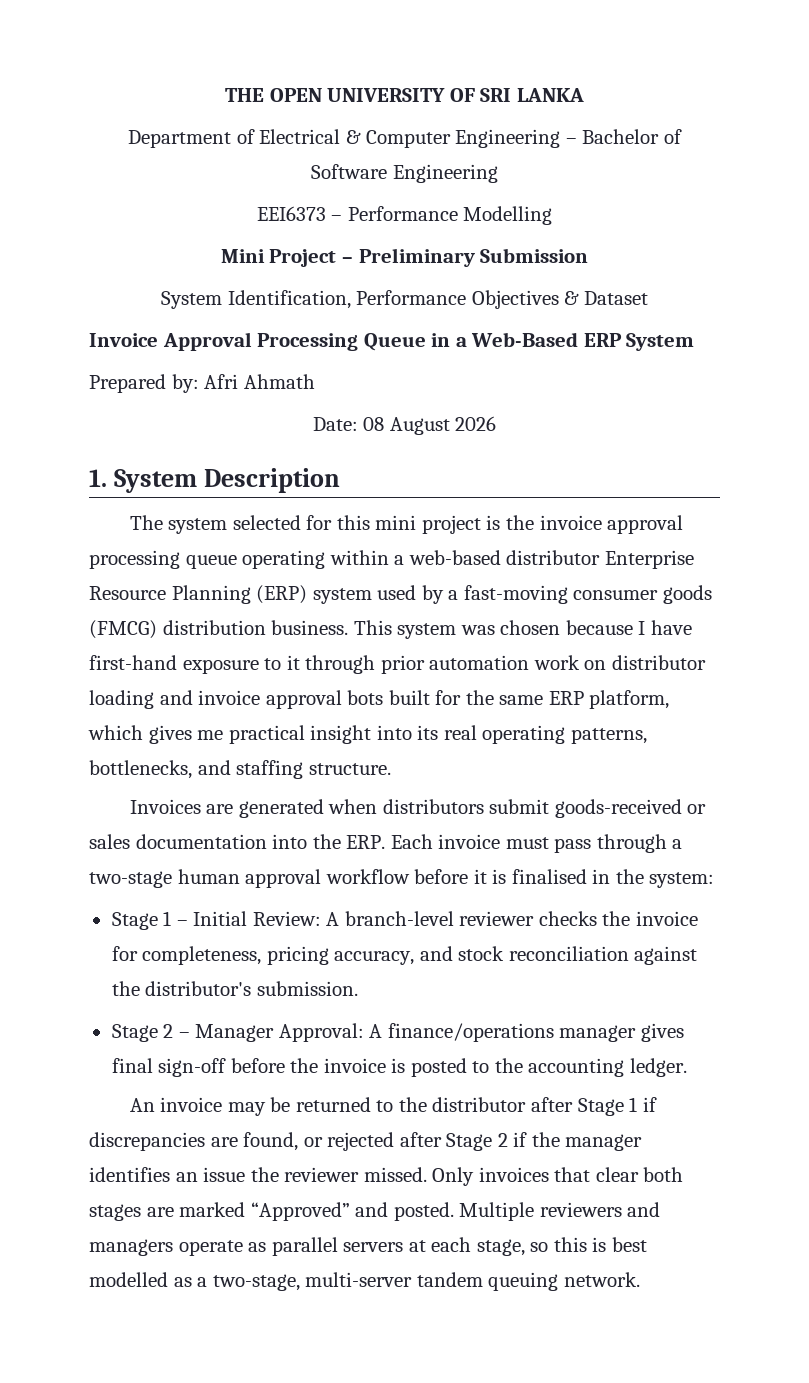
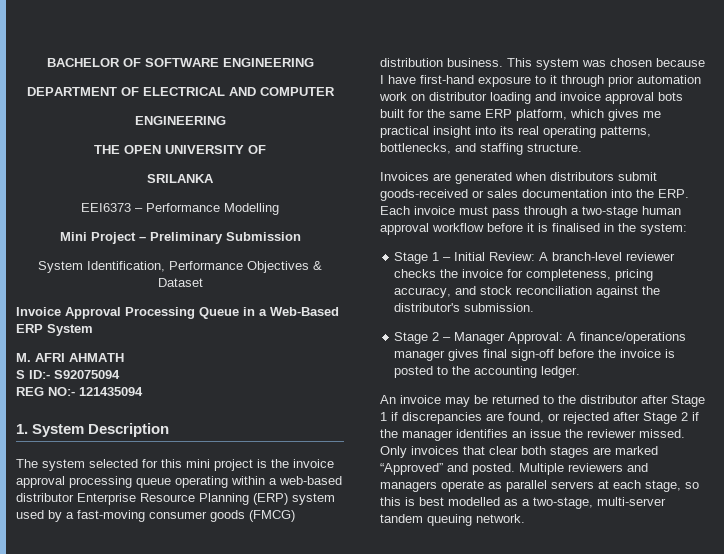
[225,88,584,102] [128,129,682,148] [311,164,498,183] THE OPEN UNIVERSITY OF SRI LANKA // Department of Electrical & Computer Engineering – Bachelor of Software Engineering -> [46,58,314,67] [26,87,335,96] [134,116,226,125] [94,145,266,154] [147,174,214,183] BACHELOR OF SOFTWARE ENGINEERING // DEPARTMENT OF ELECTRICAL AND COMPUTER // ENGINEERING // THE OPEN UNIVERSITY OF // SRILANKA
[89,374,315,393] [312,416,497,435] Prepared by: Afri Ahmath // Date: 08 August 2026 -> [16,353,124,362] [16,370,120,379] [16,387,143,396] M. AFRI AHMATH // S ID:- S92075094 // REG NO:- 121435094

